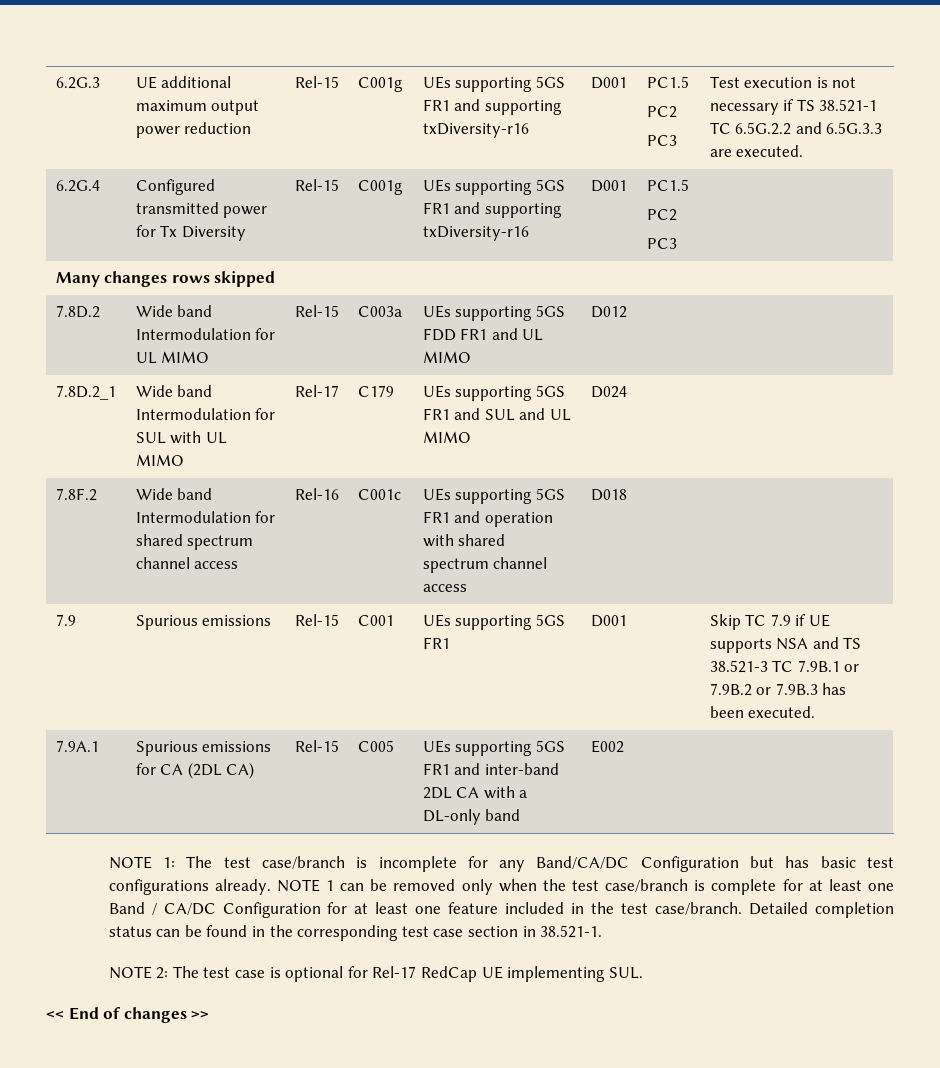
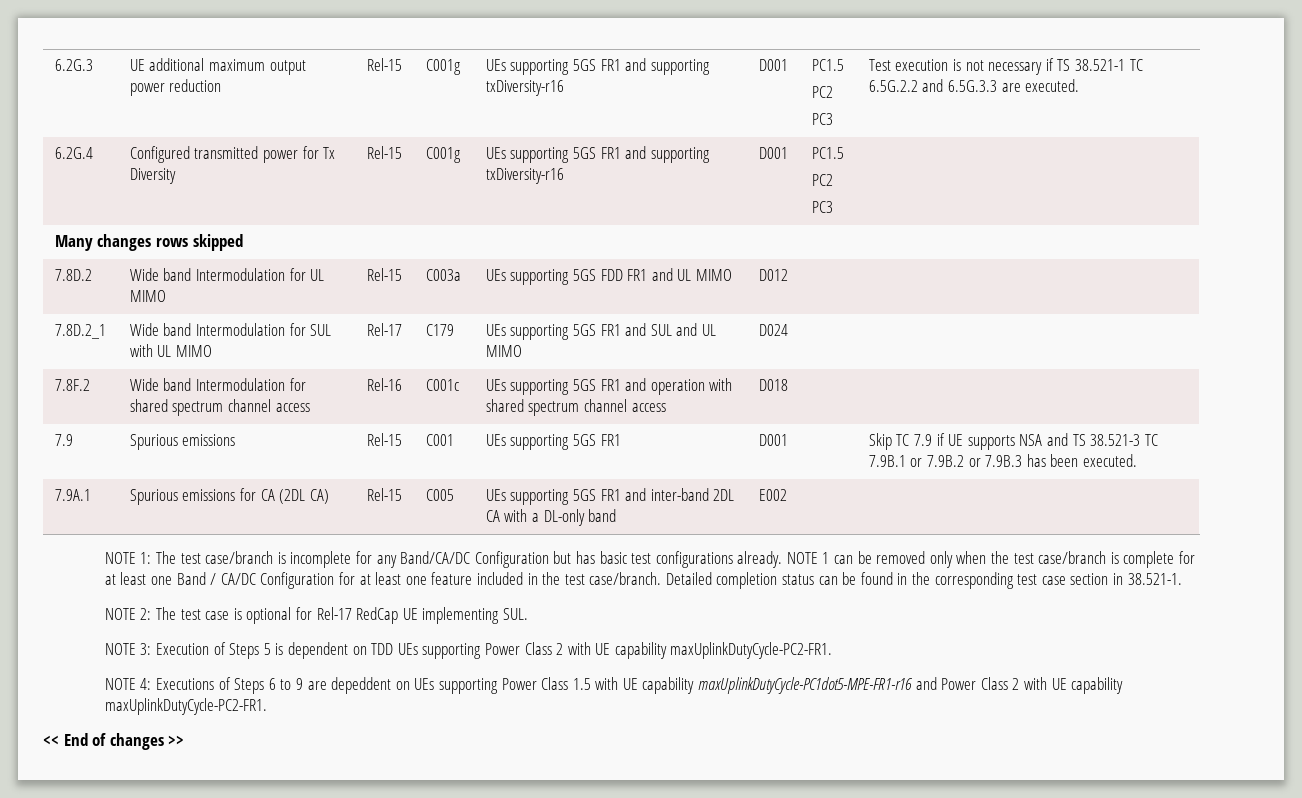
(643, 973) none -> [104,642,833,659] [104,677,1124,694] [104,698,267,715] // NOTE 3: Execution of Steps 5 is dependent on TDD UEs supporting Power Class 2 with UE capability maxUplinkDutyCycle-PC2-FR1. // NOTE 4: Executions of Steps 6 to 9 are depeddent on UEs supporting Power Class 1.5 with UE capability maxUplinkDutyCycle-PC1dot5-MPE-FR1-r16 and Power Class 2 with UE capability maxUplinkDutyCycle-PC2-FR1.

